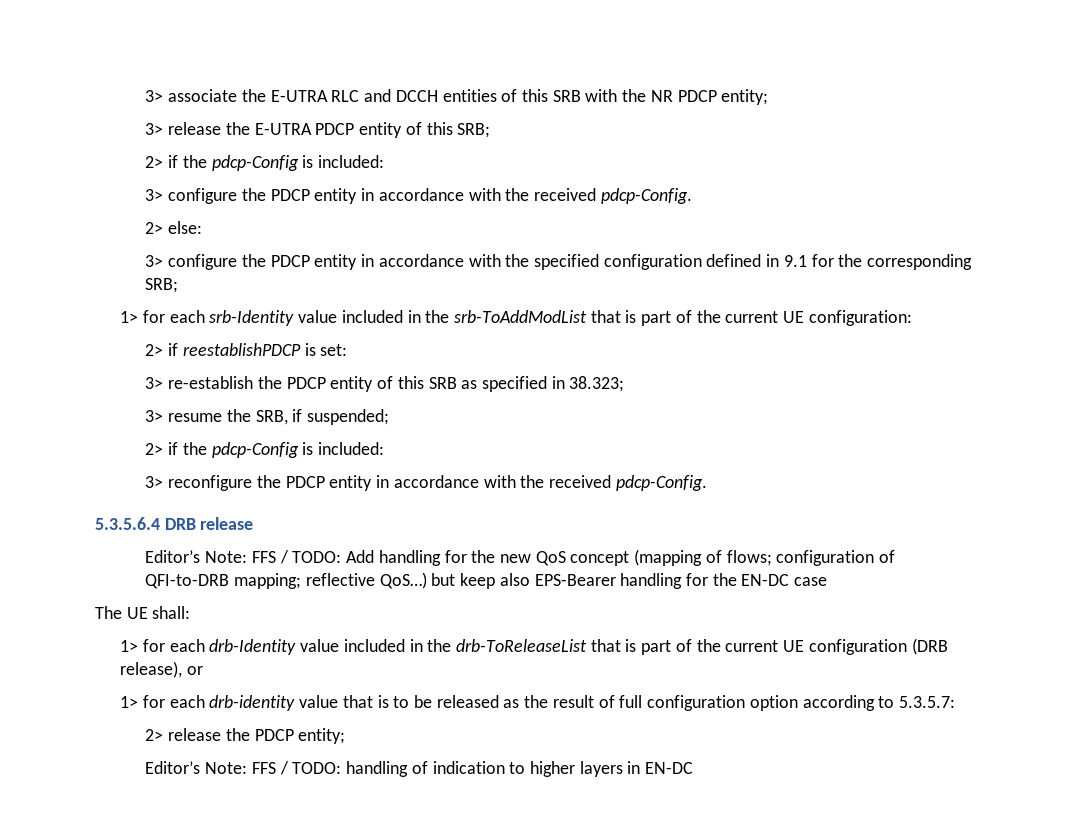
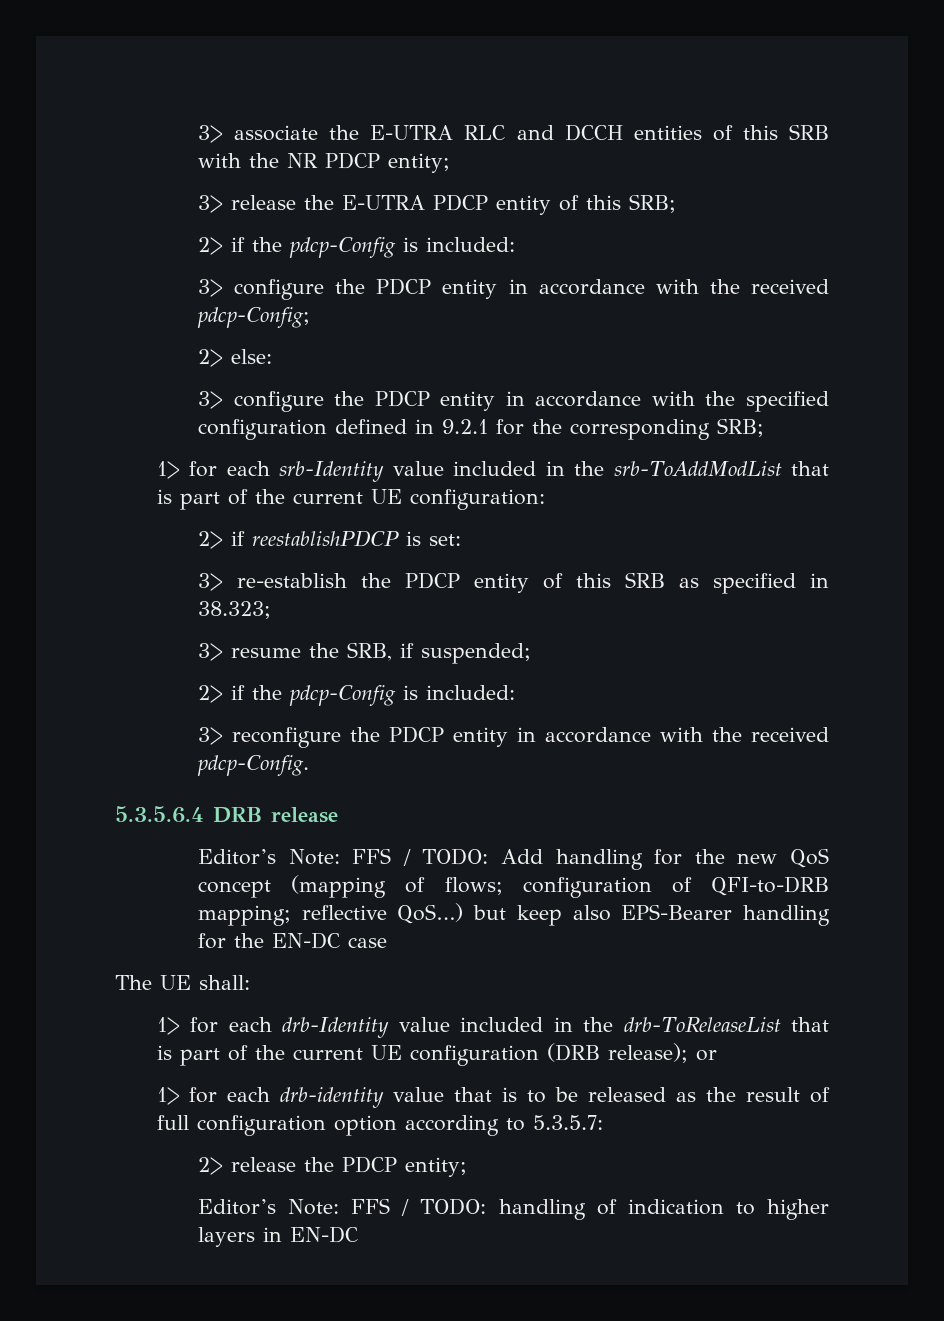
[600,188,692,204] pdcp-Config. -> [197,307,311,328] pdcp-Config;
[783,255,807,267] 9.1 -> [442,419,489,434] 9.2.1
[120,661,183,678] release), -> [607,1043,688,1063] release);

